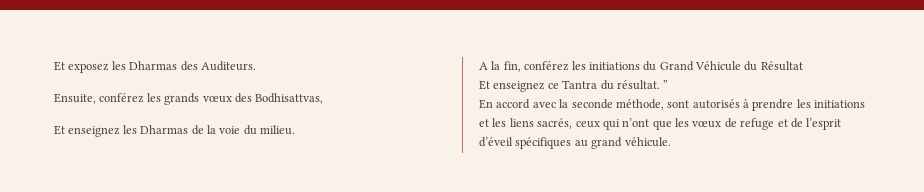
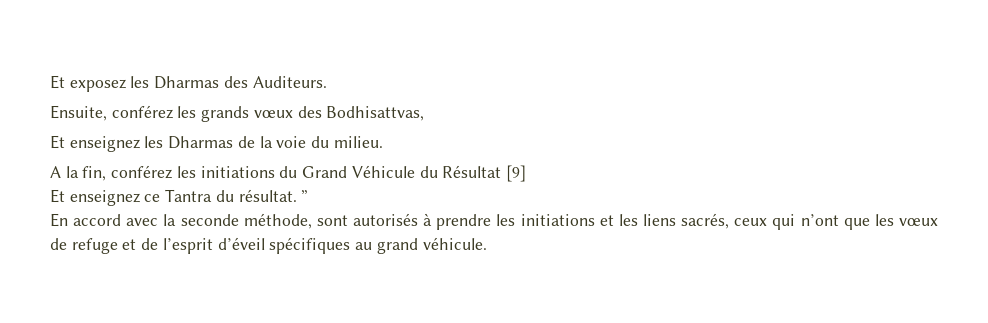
(803, 66) none -> [505,165,526,182] [9]

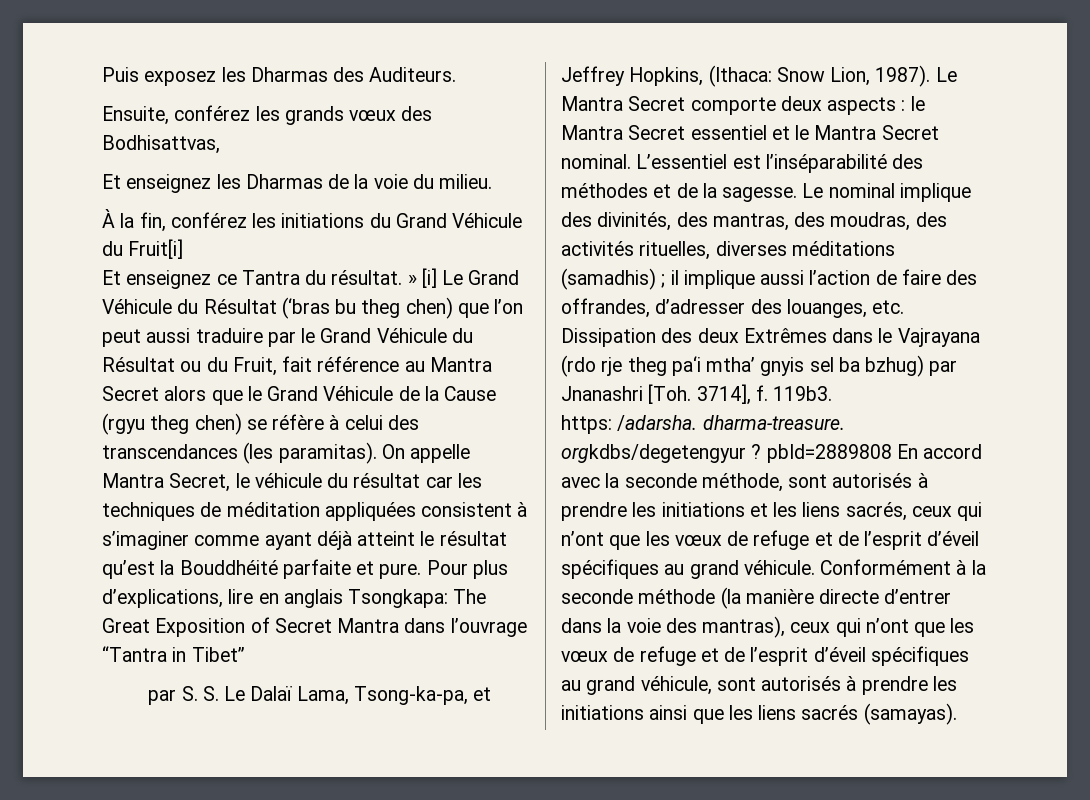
[50,75,65,89] Et -> [102,67,139,82] Puis
[50,166,61,178] A -> [102,209,115,228] À
[442,165,526,182] Résultat [9] -> [128,239,184,259] Fruit[i]
[301,190,309,202] ” // -> [407,268,520,288] [102,297,524,319] [102,328,473,347] [102,356,492,376] [102,386,497,405] [102,413,419,435] [102,442,471,464] [102,473,482,492] [102,502,528,521] [102,531,507,550] [102,559,508,579] [102,589,487,608] [102,617,527,637] [102,646,245,662] [148,686,492,705] [561,65,957,87] [561,96,925,115] [561,125,939,140] [561,154,924,173] [561,183,971,202] [561,212,947,231] [561,241,895,260] [561,268,978,290] [561,298,905,318] [561,328,980,347] [561,355,958,377] [561,384,833,405] [561,415,845,434] [561,444,892,463] » [i] Le Grand Véhicule du Résultat (‘bras bu theg chen) que l’on peut aussi traduire par le Grand Véhicule du Résultat ou du Fruit, fait référence au Mantra Secret alors que le Grand Véhicule de la Cause (rgyu theg chen) se réfère à celui des transcendances (les paramitas). On appelle Mantra Secret, le véhicule du résultat car les techniques de méditation appliquées consistent à s’imaginer comme ayant déjà atteint le résultat qu’est la Bouddhéité parfaite et pure. Pour plus d’explications, lire en anglais Tsongkapa: The Great Exposition of Secret Mantra dans l’ouvrage “Tantra in Tibet” // par S. S. Le Dalaï Lama, Tsong-ka-pa, et Jeffrey Hopkins, (Ithaca: Snow Lion, 1987). Le Mantra Secret comporte deux aspects : le Mantra Secret essentiel et le Mantra Secret nominal. L’essentiel est l’inséparabilité des méthodes et de la sagesse. Le nominal implique des divinités, des mantras, des moudras, des activités rituelles, diverses méditations (samadhis) ; il implique aussi l’action de faire des offrandes, d’adresser des louanges, etc. Dissipation des deux Extrêmes dans le Vajrayana (rdo rje theg pa‘i mtha’ gnyis sel ba bzhug) par Jnanashri [Toh. 3714], f. 119b3. // https: /adarsha. dharma-treasure. orgkdbs/degetengyur ? pbId=2889808
(487, 243) none -> [820,559,986,575] [561,587,952,609] [561,616,975,638] [561,646,969,666] [561,676,957,695] [561,703,957,725] Conformément à la seconde méthode (la manière directe d’entrer dans la voie des mantras), ceux qui n’ont que les vœux de refuge et de l’esprit d’éveil spécifiques au grand véhicule, sont autorisés à prendre les initiations ainsi que les liens sacrés (samayas).

